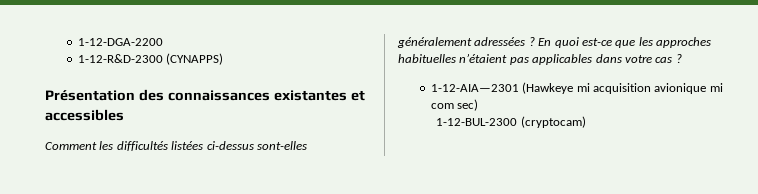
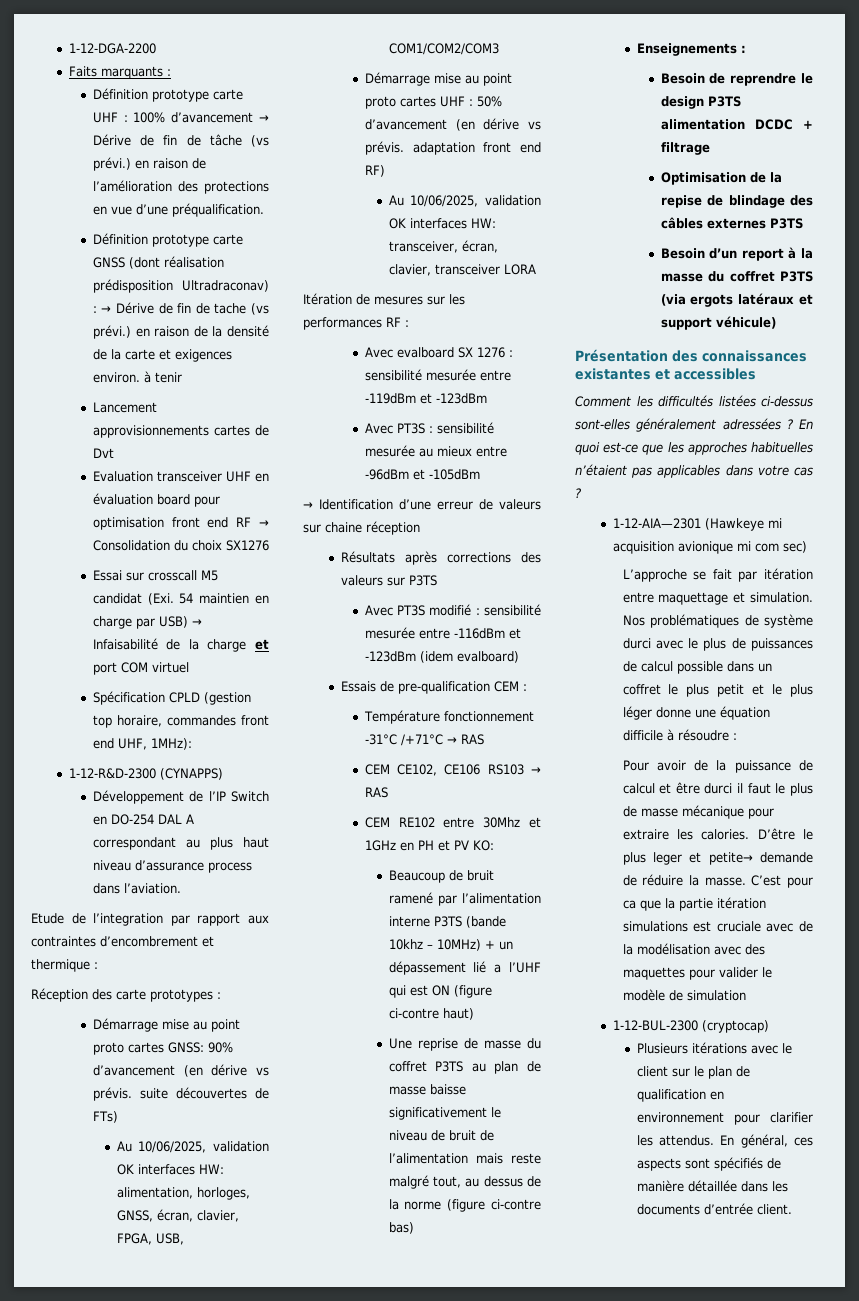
[77,53,224,65] 1-12-R&D-2300 (CYNAPPS) -> [69,66,172,79] [92,88,243,102] [92,112,269,123] [92,134,269,147] [92,157,206,171] [92,180,269,194] [92,203,264,217] [92,233,243,247] [92,256,224,269] [92,279,269,293] [92,302,270,315] [92,325,269,339] [92,349,232,362] [92,371,182,383] [92,402,157,413] [92,425,269,438] [92,448,114,458] [92,471,269,482] [92,493,220,507] [92,517,269,530] [92,540,269,551] [92,570,218,581] [92,593,269,605] [92,616,202,629] [92,638,269,652] [92,662,189,675] [92,691,251,705] [92,715,269,728] [92,738,192,750] [69,768,224,780] [92,790,269,804] [92,814,194,825] [92,837,269,850] [92,860,252,873] [92,883,181,894] [31,913,269,926] [31,936,214,947] [31,959,98,972] [31,988,221,1002] [92,1018,240,1032] [92,1042,233,1055] [92,1064,269,1077] [92,1087,269,1101] [92,1111,118,1123] [116,1141,269,1153] [116,1164,224,1175] [116,1187,250,1200] [116,1209,239,1222] [116,1233,184,1245] [388,43,499,55] [364,72,512,86] [364,96,502,109] [364,118,541,131] [364,141,541,155] [364,165,385,177] [388,195,541,207] [388,218,496,229] [388,240,498,253] [388,264,536,276] [303,293,465,305] [303,317,409,330] [364,347,513,358] [364,369,511,381] [364,393,487,404] [364,422,494,434] [364,445,507,457] [364,469,480,480] [303,499,541,510] [303,521,420,535] [341,551,541,565] [341,575,438,586] [364,604,541,616] [364,627,521,639] [364,651,519,663] [341,681,528,694] [363,710,534,724] [364,734,484,746] [364,764,541,776] [364,787,388,798] [364,817,541,828] [364,840,494,851] [388,870,494,883] [388,892,541,906] [388,916,506,928] [388,939,513,951] [388,961,541,975] [388,985,492,998] [388,1008,474,1020] [388,1038,541,1051] [388,1061,541,1074] [388,1084,466,1095] [388,1107,501,1120] [388,1130,494,1141] [388,1153,541,1164] [388,1175,541,1189] [388,1199,541,1212] [388,1222,414,1234] [636,43,746,56] [660,73,813,86] [660,96,741,109] [660,119,813,130] [660,142,710,155] [660,172,782,185] [660,195,813,208] [660,217,803,229] [660,247,813,261] [660,271,813,282] [660,293,813,307] [660,316,776,330] Faits marquants : // Définition prototype carte UHF : 100% d’avancement → Dérive de fin de tâche (vs prévi.) en raison de l’amélioration des protections en vue d’une préqualification. // Définition prototype carte GNSS (dont réalisation prédisposition Ultradraconav) : → Dérive de fin de tache (vs prévi.) en raison de la densité de la carte et exigences environ. à tenir // Lancement approvisionnements cartes de Dvt // Evaluation transceiver UHF en évaluation board pour optimisation front end RF → Consolidation du choix SX1276 // Essai sur crosscall M5 candidat (Exi. 54 maintien en charge par USB) → Infaisabilité de la charge et port COM virtuel // Spécification CPLD (gestion top horaire, commandes front end UHF, 1MHz): // 1-12-R&D-2300 (CYNAPPS) // Développement de l’IP Switch en DO-254 DAL A correspondant au plus haut niveau d’assurance process dans l’aviation. // Etude de l’integration par rapport aux contraintes d’encombrement et thermique : // Réception des carte prototypes : // Démarrage mise au point proto cartes GNSS: 90% d’avancement (en dérive vs prévis. suite découvertes de FTs) // Au 10/06/2025, validation OK interfaces HW: alimentation, horloges, GNSS, écran, clavier, FPGA, USB, COM1/COM2/COM3 // Démarrage mise au point proto cartes UHF : 50% d’avancement (en dérive vs prévis. adaptation front end RF) // Au 10/06/2025, validation OK interfaces HW: transceiver, écran, clavier, transceiver LORA // Itération de mesures sur les performances RF : // Avec evalboard SX 1276 : sensibilité mesurée entre -119dBm et -123dBm // Avec PT3S : sensibilité mesurée au mieux entre -96dBm et -105dBm // → Identification d’une erreur de valeurs sur chaine réception // Résultats après corrections des valeurs sur P3TS // Avec PT3S modifié : sensibilité mesurée entre -116dBm et -123dBm (idem evalboard) // Essais de pre-qualification CEM : // Température fonctionnement -31°C /+71°C → RAS // CEM CE102, CE106 RS103 → RAS // CEM RE102 entre 30Mhz et 1GHz en PH et PV KO: // Beaucoup de bruit ramené par l’alimentation interne P3TS (bande 10khz – 10MHz) + un dépassement lié a l’UHF qui est ON (figure ci-contre haut) // Une reprise de masse du coffret P3TS au plan de masse baisse significativement le niveau de bruit de l’alimentation mais reste malgré tout, au dessus de la norme (figure ci-contre bas) // Enseignements : // Besoin de reprendre le design P3TS alimentation DCDC + filtrage // Optimisation de la repise de blindage des câbles externes P3TS // Besoin d’un report à la masse du coffret P3TS (via ergots latéraux et support véhicule)
[436,116,586,128] 1-12-BUL-2300 (cryptocam) -> [622,568,813,582] [622,592,813,605] [622,614,813,628] [622,638,813,651] [622,661,772,674] [622,684,813,697] [622,706,770,720] [622,729,737,741] [622,760,813,773] [622,782,813,796] [622,805,774,819] [622,828,813,840] [622,852,813,865] [622,874,813,888] [622,897,766,911] [622,921,813,932] [622,943,765,955] [622,967,772,980] [622,989,746,1001] [613,1020,770,1033] [636,1042,792,1054] [636,1066,750,1079] [636,1089,724,1102] [636,1112,813,1125] [636,1134,813,1148] [636,1157,781,1171] [636,1180,788,1192] [636,1203,792,1215] L’approche se fait par itération entre maquettage et simulation. Nos problématiques de système durci avec le plus de puissances de calcul possible dans un coffret le plus petit et le plus léger donne une équation difficile à résoudre : // Pour avoir de la puissance de calcul et être durci il faut le plus de masse mécanique pour extraire les calories. D’être le plus leger et petite→ demande de réduire la masse. C’est pour ca que la partie itération simulations est cruciale avec de la modélisation avec des maquettes pour valider le modèle de simulation // 1-12-BUL-2300 (cryptocap) // Plusieurs itérations avec le client sur le plan de qualification en environnement pour clarifier les attendus. En général, ces aspects sont spécifiés de manière détaillée dans les documents d’entrée client.

